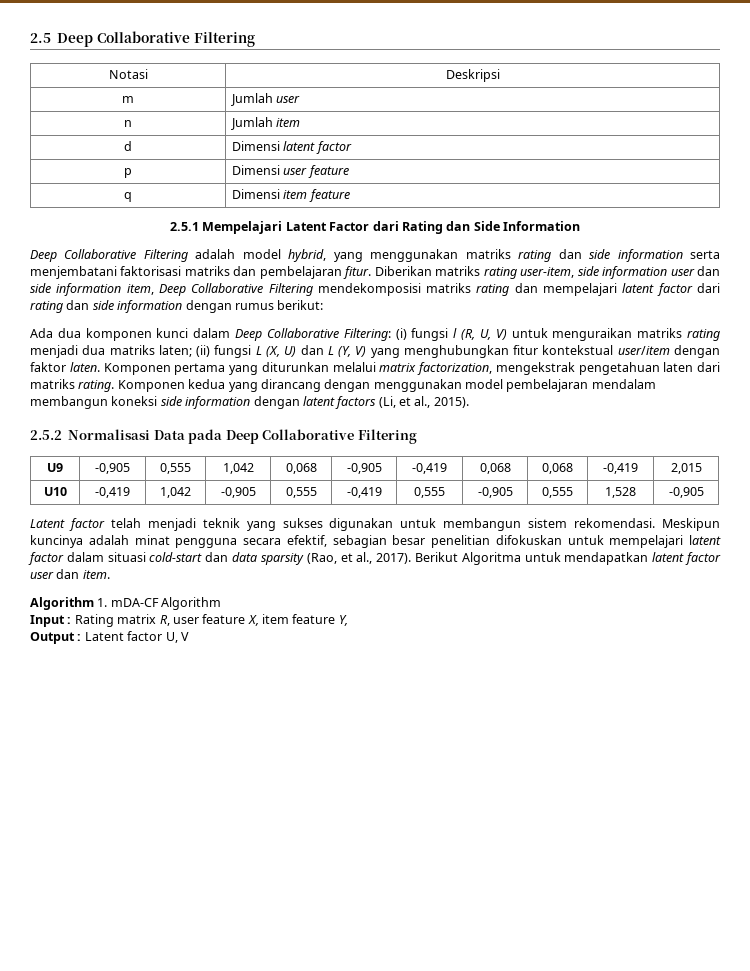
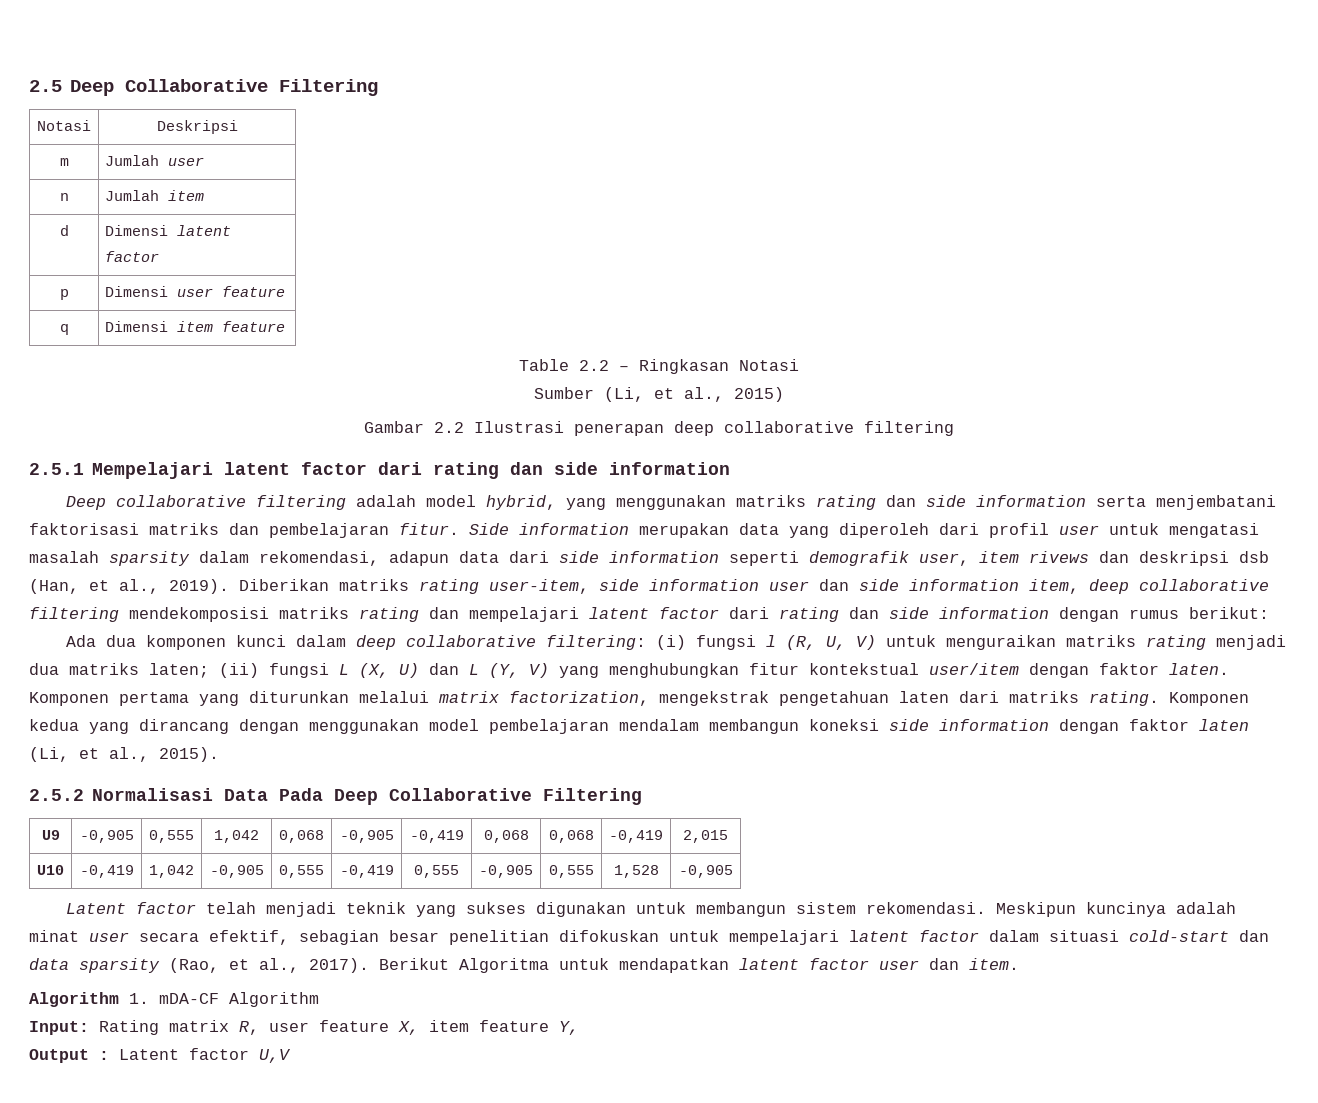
[170,221,580,234] [30,249,188,262] 2.5.1 Mempelajari Latent Factor dari Rating dan Side Information // Deep Collaborative Filtering -> [519,359,799,374] [534,387,784,402] [364,421,954,436] [29,462,731,479] [65,495,346,510] Table 2.2 – Ringkasan Notasi // Sumber (Li, et al., 2015) // Gambar 2.2 Ilustrasi penerapan deep collaborative filtering // 2.5.1 Mempelajari latent factor dari rating dan side information // Deep collaborative filtering
(372, 272) none -> [469,523,1259,538] [29,551,1269,566] [29,579,229,594] Side information merupakan data yang diperoleh dari profil user untuk mengatasi masalah sparsity dalam rekomendasi, adapun data dari side information seperti demografik user, item rivews dan deskripsi dsb (Han, et al., 2019).
[158,283,313,296] Deep Collaborative Filtering -> [1089,579,1269,594] [29,607,119,622] deep collaborative filtering
[235,328,391,341] Deep Collaborative Filtering: -> [355,635,646,650] deep collaborative filtering:
[302,396,377,409] latent factors -> [1129,719,1249,731] faktor laten
[188,429,223,444] pada -> [279,788,324,801] Pada
[175,538,238,548] pengguna -> [89,932,129,942] user
[30,615,72,627] Input : -> [29,1021,89,1035] Input:
[165,632,189,643] U, V -> [259,1049,291,1063] U,V

